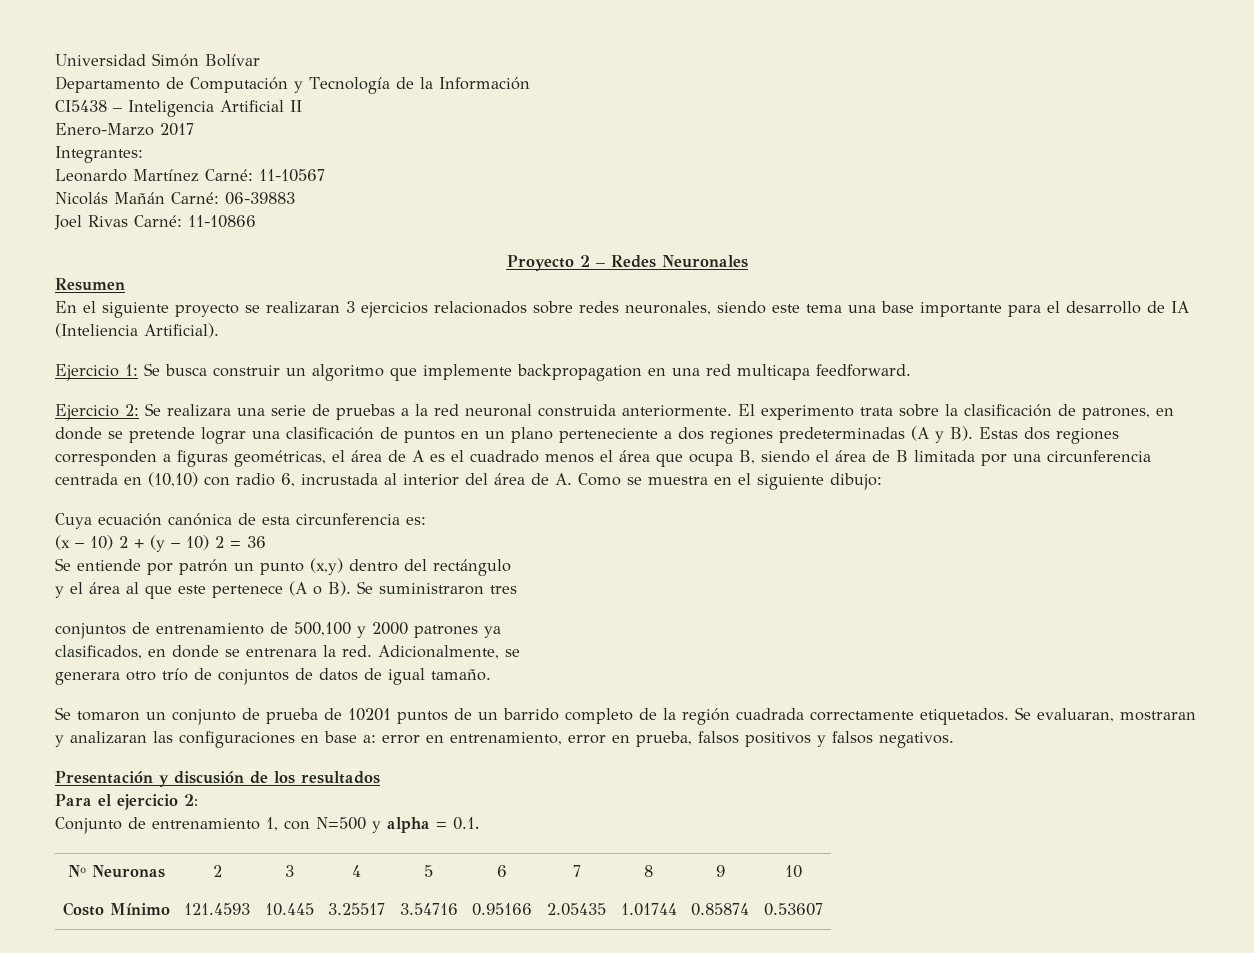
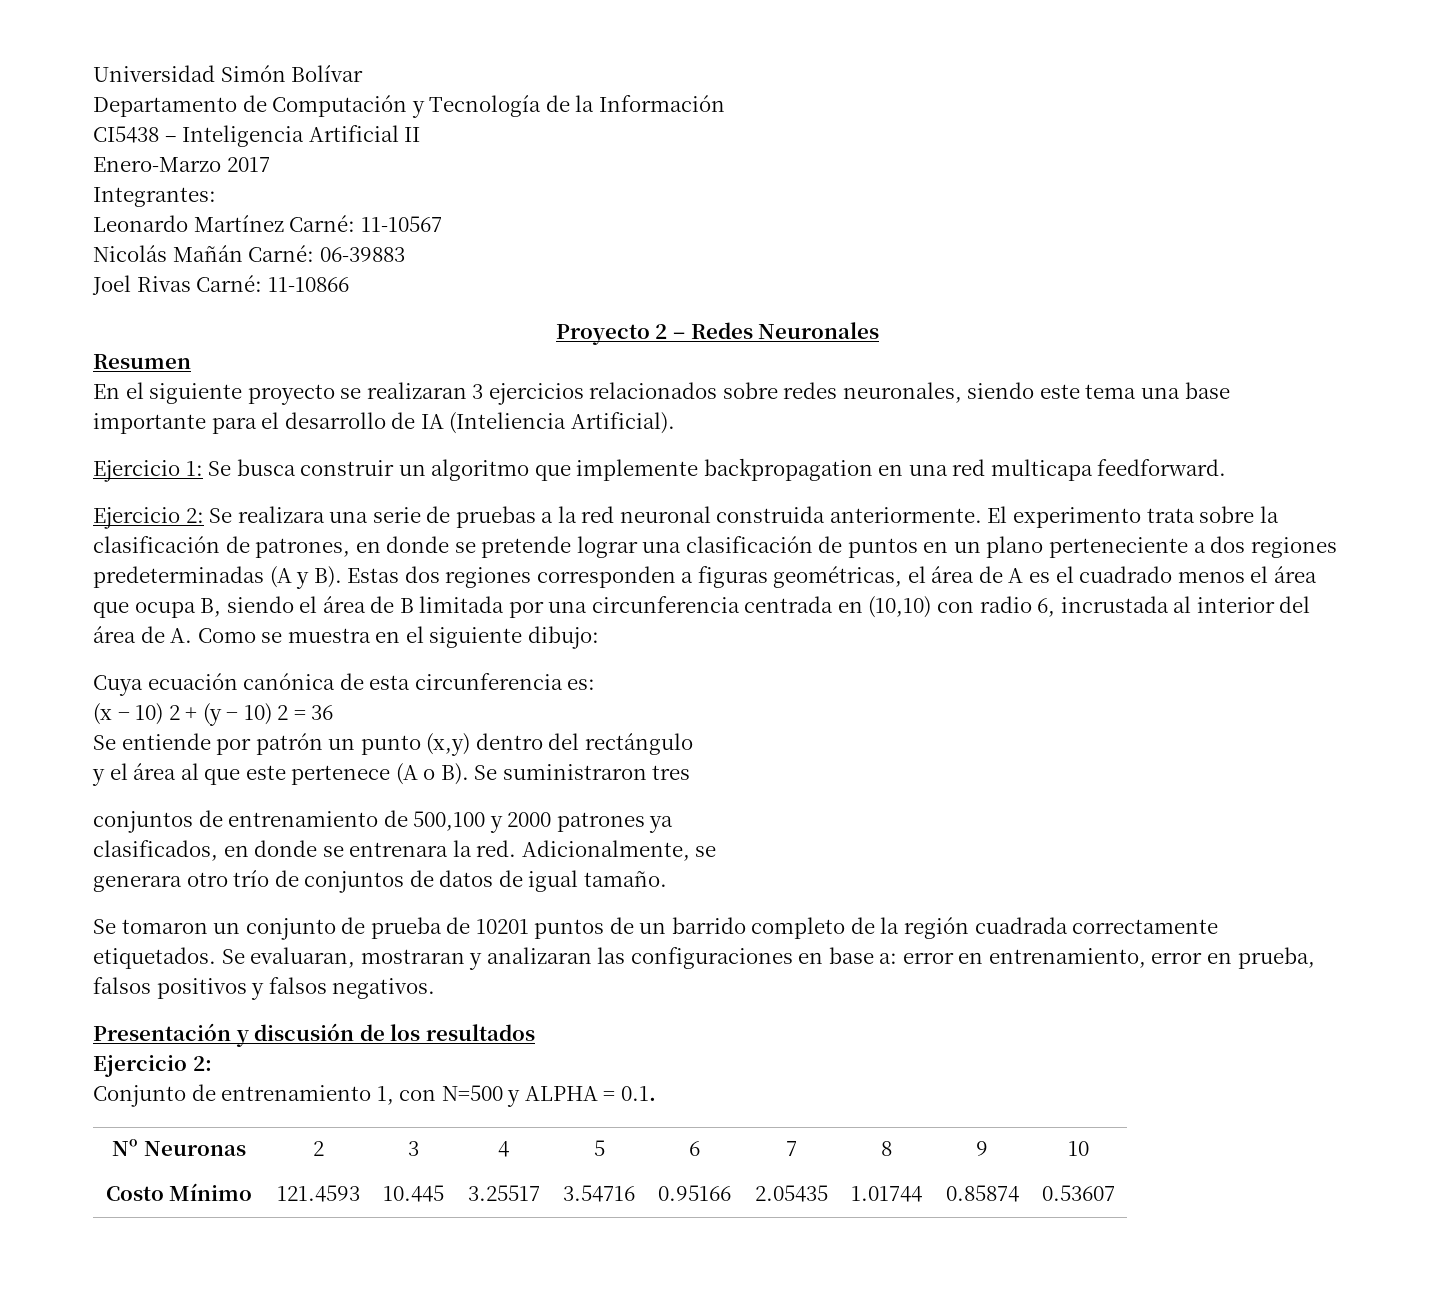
[55,794,178,810] Para el ejercicio -> [93,1055,187,1077] Ejercicio
[387,817,430,833] alpha -> [524,1086,598,1101] ALPHA

